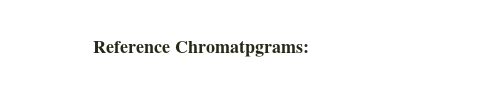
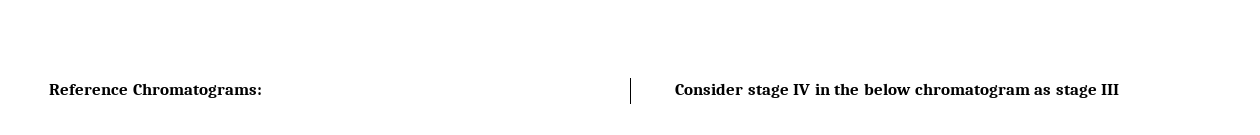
[174,40,309,57] Chromatpgrams: -> [132,83,262,98] [675,83,1120,98] Chromatograms: // Consider stage IV in the below chromatogram as stage III

